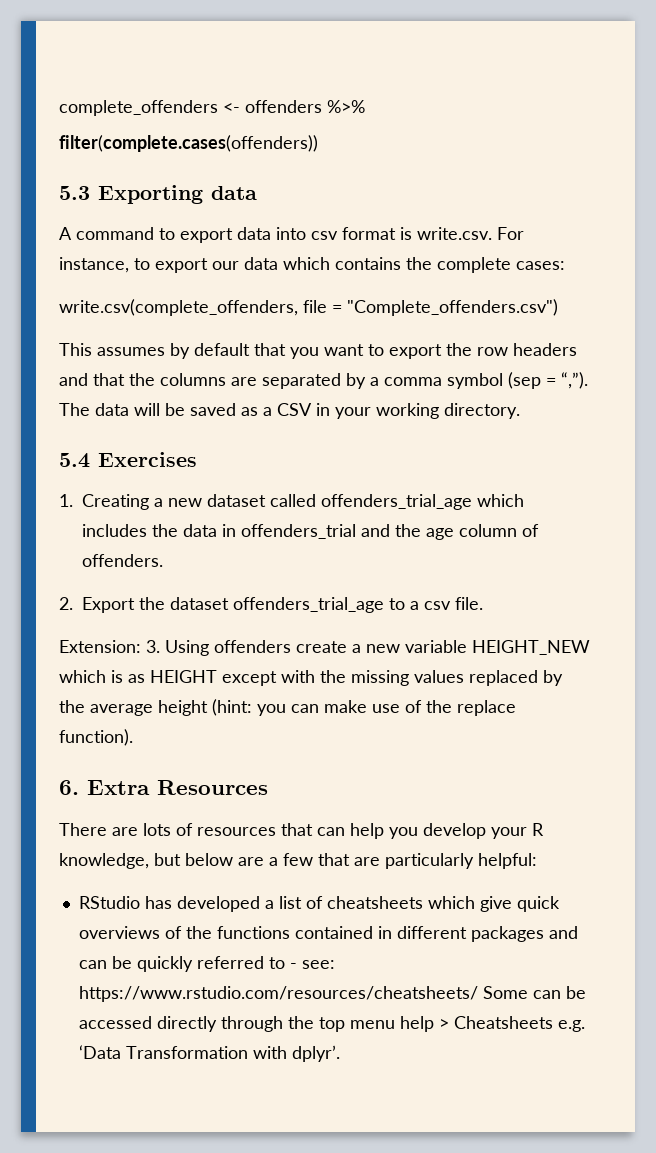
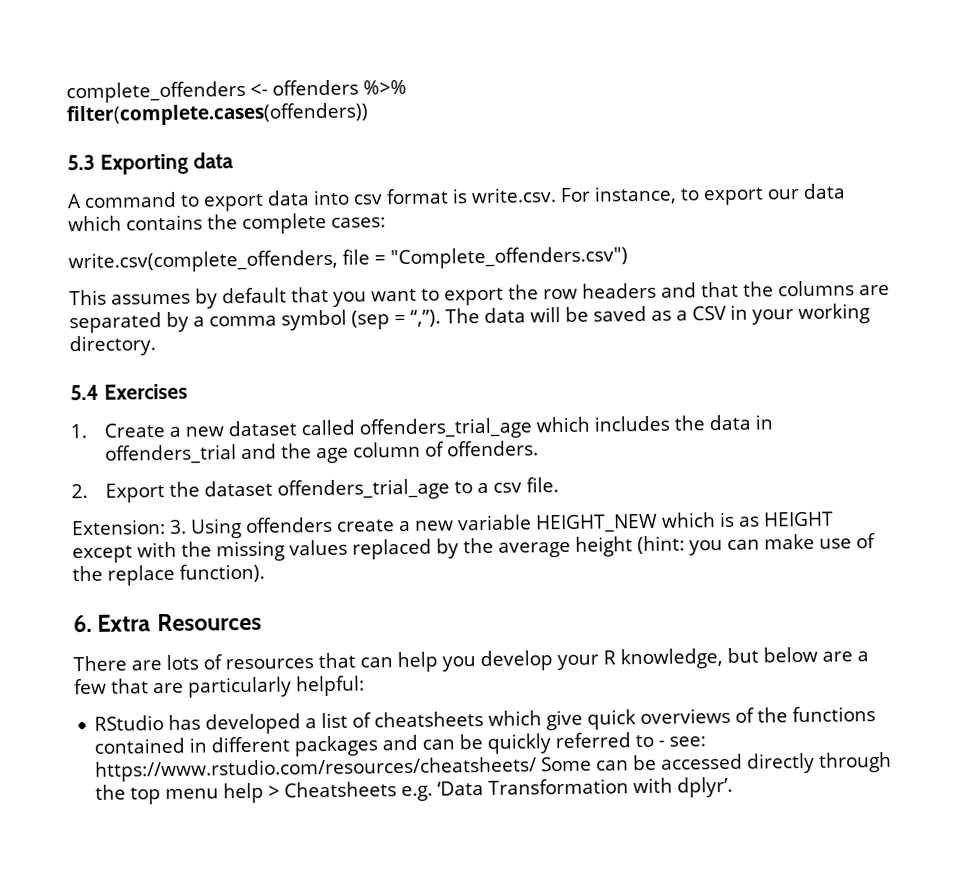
[82,494,149,510] Creating -> [104,422,166,438] Create

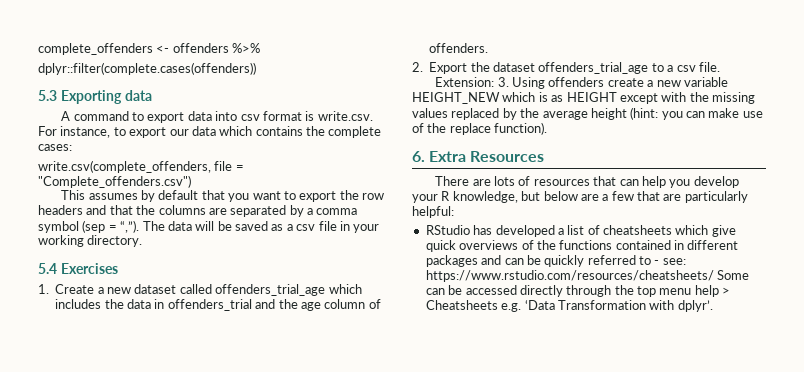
[66,102,369,127] filter(complete.cases(offenders)) -> [38,62,256,75] dplyr::filter(complete.cases(offenders))
[692,305,727,321] CSV -> [296,221,337,231] csv file

